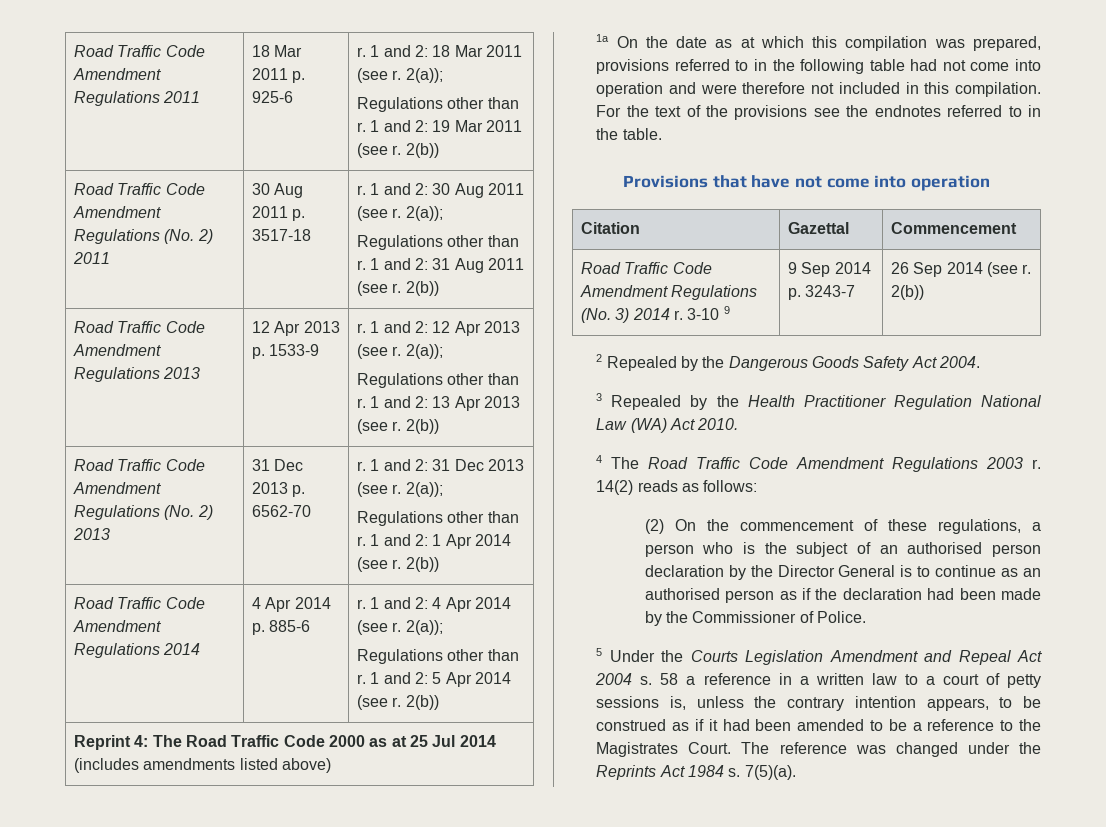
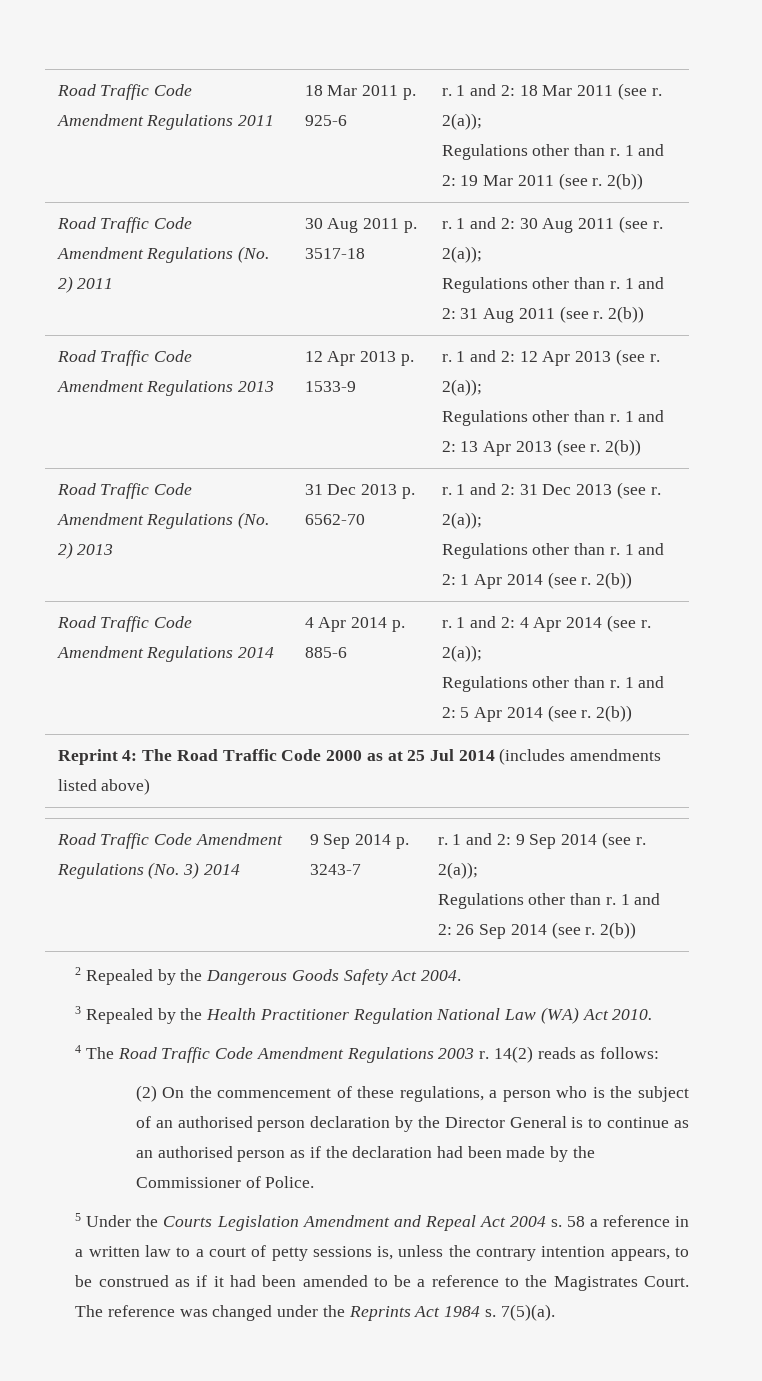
[596,34,1041,51] [596,59,1041,74] [596,82,1041,97] [596,105,1041,120] [596,128,662,140] [623,175,990,191] [581,222,641,234] [788,222,850,234] [891,222,1018,234] // 1a On the date as at which this compilation was prepared, provisions referred to in the following table had not come into operation and were therefore not included in this compilation. For the text of the provisions see the endnotes referred to in the table. // Provisions that have not come into operation // Citation | Gazettal | Commencement -> (151, 786) none
[674,306,730,320] r. 3-10 9 -> (240, 869) none
(856, 291) none -> [437,832,646,849] [437,862,478,879] [437,893,661,909] [437,924,452,935] r. 1 and 2: 9 Sep 2014 (see r. 2(a)); // Regulations other than r. 1 and 2:

